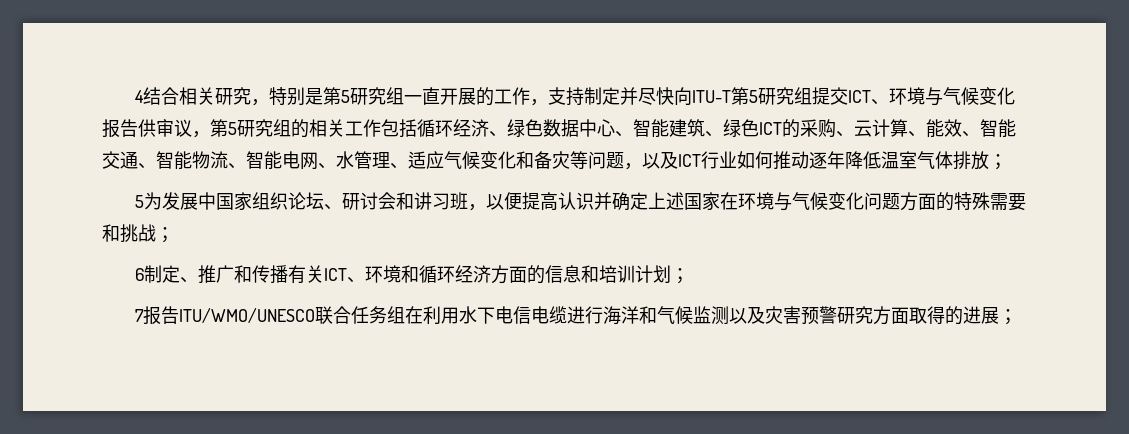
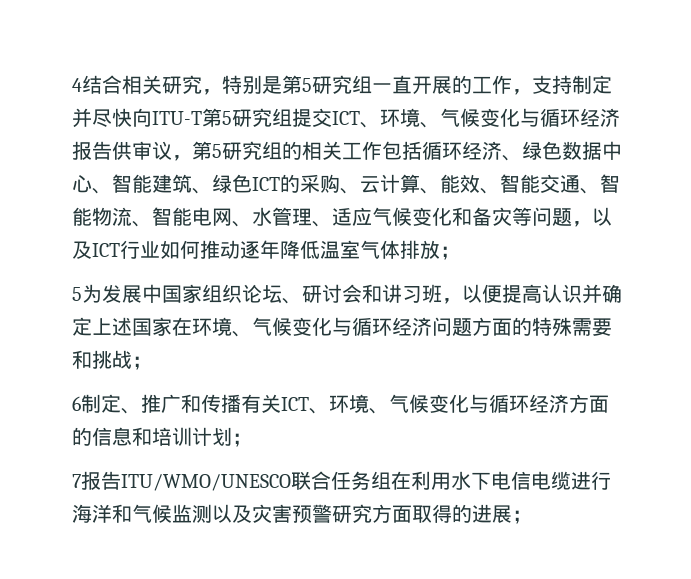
[924,87,1015,106] 与气候变化 -> [420,108,620,128] 、气候变化与循环经济
[773,192,864,211] 与气候变化 -> [232,317,432,337] 、气候变化与循环经济
[400,265,419,283] 和 -> [369,394,489,414] 、气候变化与

